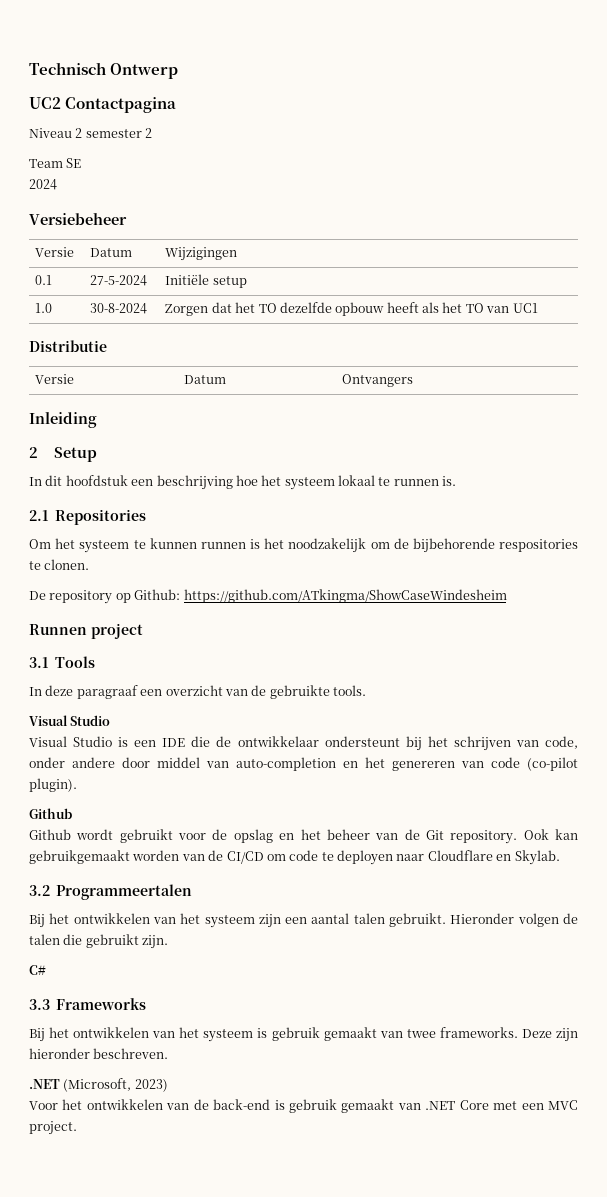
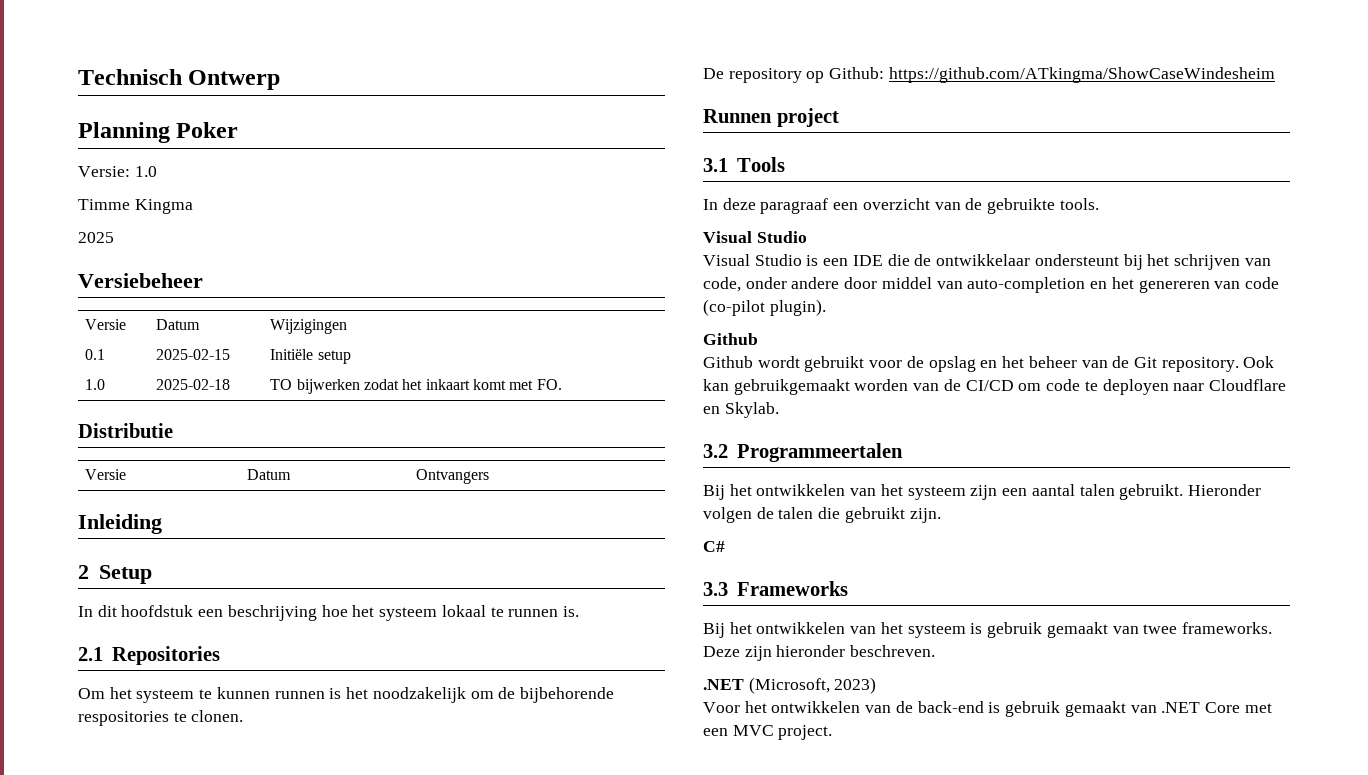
[29,97,177,113] [29,128,153,138] [29,158,82,168] [29,179,57,190] UC2 Contactpagina // Niveau 2 semester 2 // Team SE // 2024 -> [78,122,239,143] [78,166,157,177] [78,199,193,214] [78,232,114,243] Planning Poker // Versie: 1.0 // Timme Kingma // 2025
[90,275,148,286] 27-5-2024 -> [156,349,231,360] 2025-02-15
[90,303,148,314] [165,302,538,316] 30-8-2024 | Zorgen dat het TO dezelfde opbouw heeft als het TO van UC1 -> [156,379,231,390] [270,379,562,394] 2025-02-18 | TO bijwerken zodat het inkaart komt met FO.

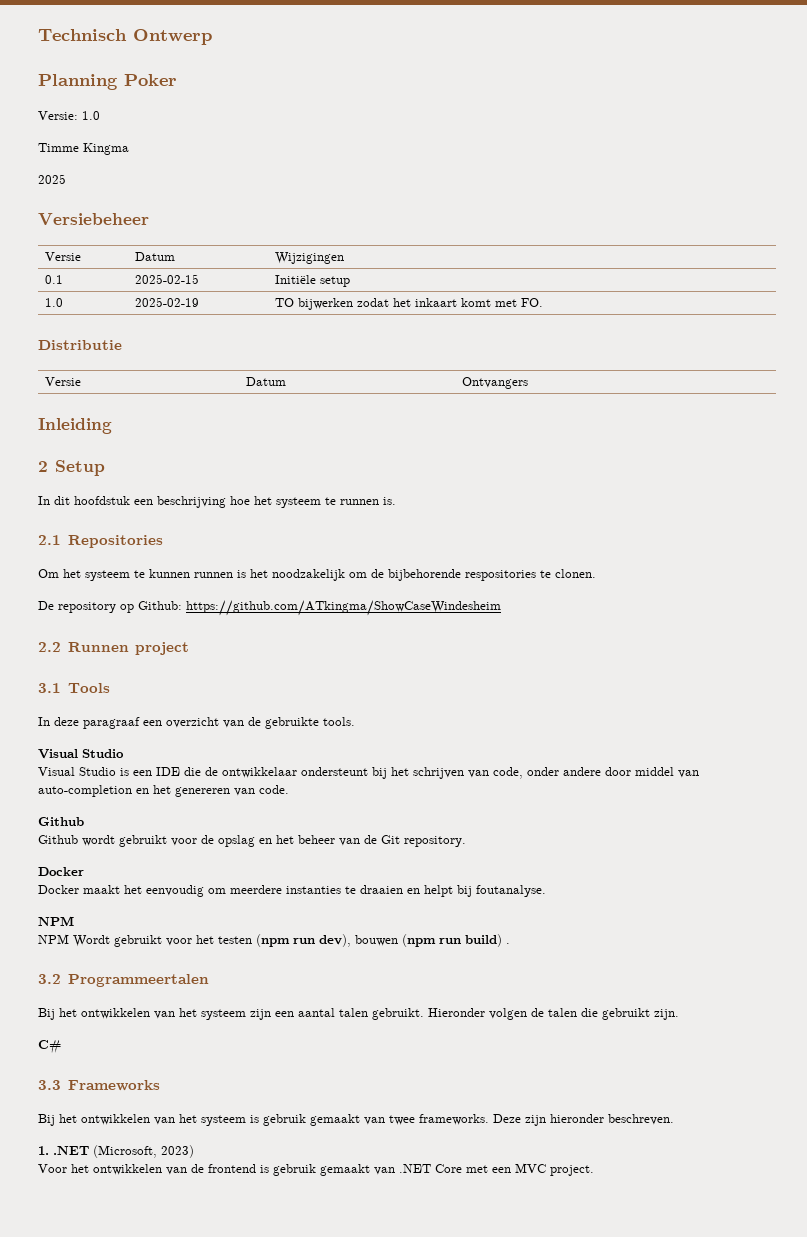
[156,379,231,390] 2025-02-18 -> [135,297,200,307] 2025-02-19
[441,605,486,617] lokaal -> (321, 502) none
(1275, 75) none -> [38,642,61,652] 2.2
[1244,277,1279,289] [703,299,826,316] code (co-pilot plugin). -> [259,785,289,794] code.
[1243,356,1275,368] [703,379,1286,395] [703,402,779,418] Ook kan gebruikgemaakt worden van de CI/CD om code te deployen naar Cloudflare en Skylab. -> [38,867,84,876] [38,885,546,897] [38,916,74,926] [38,934,510,947] // Docker // Docker maakt het eenvoudig om meerdere instanties te draaien en helpt bij foutanalyse. // NPM // NPM Wordt gebruikt voor het testen (npm run dev), bouwen (npm run build) .
(936, 651) none -> [38,1146,49,1155] 1.
[917,701,984,713] back-end -> [208,1164,256,1173] frontend

